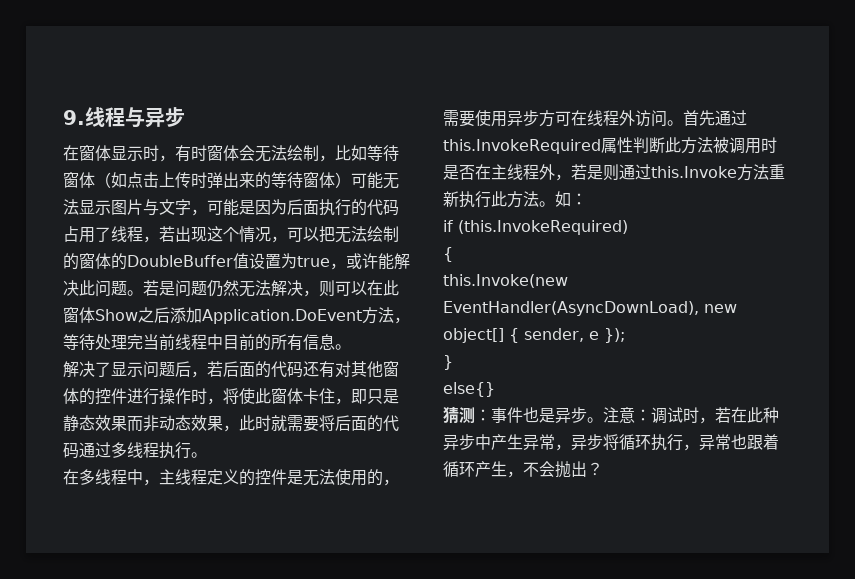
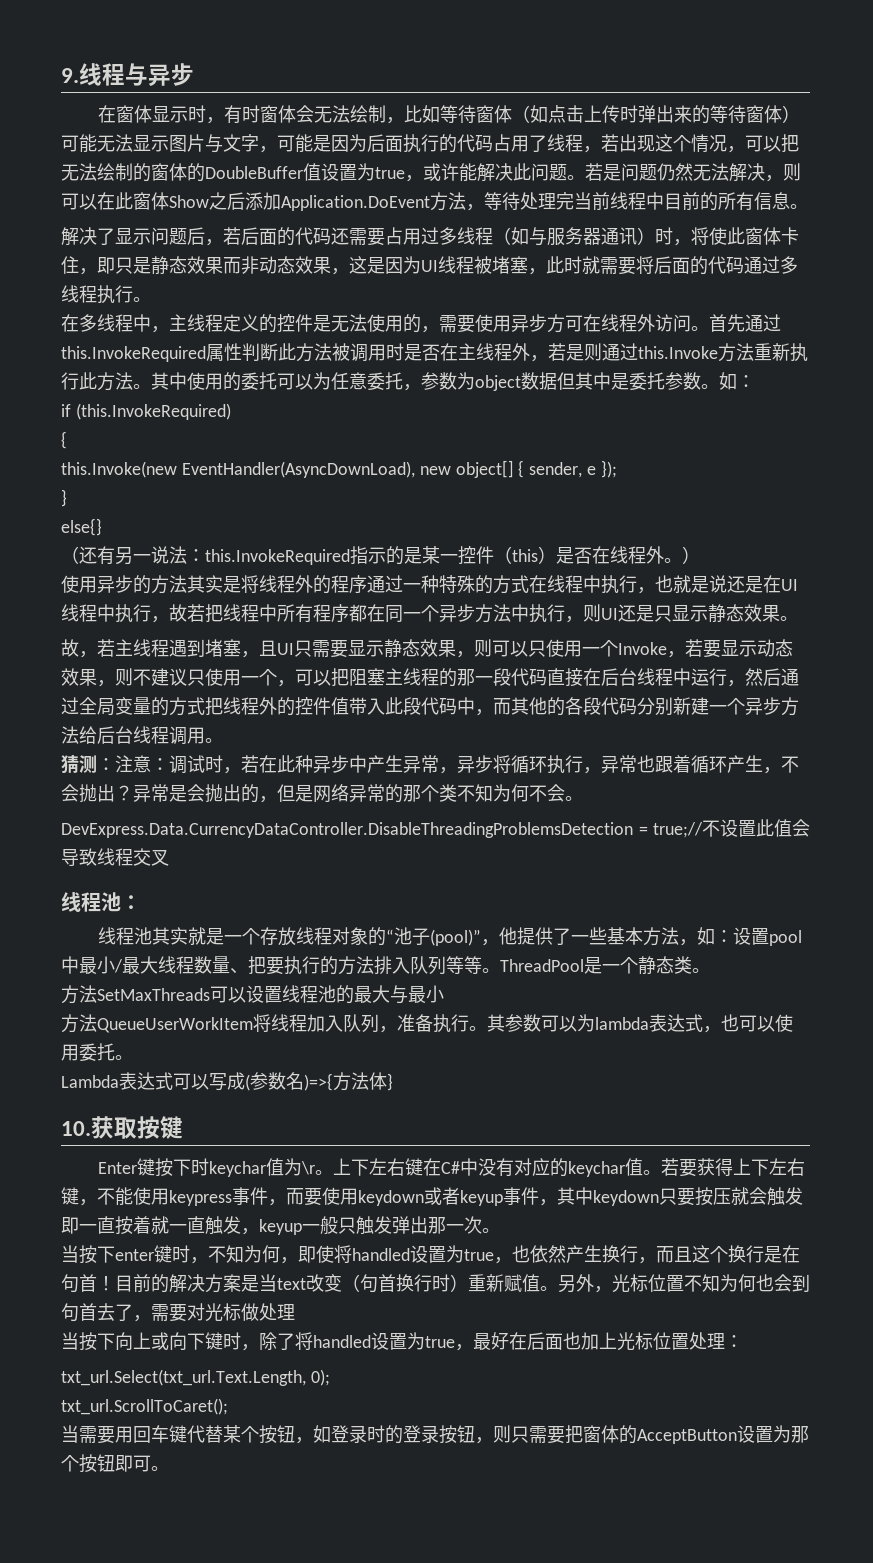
[319,361,399,378] [63,388,191,405] 有对其他窗体的控件进行操作 -> [349,227,655,246] 需要占用过多线程（如与服务器通讯）
(239, 428) none -> [349,256,546,275] 这是因为UI线程被堵塞，
(555, 204) none -> [151,372,719,391] 其中使用的委托可以为任意委托，参数为object数据但其中是委托参数。
[443,406,603,423] 猜测：事件也是异步。 -> [61,546,700,565] [61,575,798,594] [61,604,798,623] [61,639,793,658] [61,668,799,687] [61,697,799,716] [61,726,223,745] [61,755,115,774] （还有另一说法：this.InvokeRequired指示的是某一控件（this）是否在线程外。） // 使用异步的方法其实是将线程外的程序通过一种特殊的方式在线程中执行，也就是说还是在UI线程中执行，故若把线程中所有程序都在同一个异步方法中执行，则UI还是只显示静态效果。 // 故，若主线程遇到堵塞，且UI只需要显示静态效果，则可以只使用一个Invoke，若要显示动态效果，则不建议只使用一个，可以把阻塞主线程的那一段代码直接在后台线程中运行，然后通过全局变量的方式把线程外的控件值带入此段代码中，而其他的各段代码分别新建一个异步方法给后台线程调用。 // 猜测：
(603, 469) none -> [133,784,583,803] [61,819,810,838] [61,848,169,866] [61,892,141,912] [97,927,802,946] [61,956,710,975] [61,985,444,1004] [61,1014,793,1033] [61,1043,133,1061] [61,1072,393,1091] [61,1116,183,1139] [97,1158,805,1177] [61,1187,803,1206] [61,1216,500,1235] [61,1245,800,1264] [61,1274,810,1293] [61,1303,295,1322] [61,1332,743,1351] [61,1369,330,1386] [61,1398,228,1415] [61,1425,809,1444] [61,1454,169,1473] 异常是会抛出的，但是网络异常的那个类不知为何不会。 // DevExpress.Data.CurrencyDataController.DisableThreadingProblemsDetection = true;//不设置此值会导致线程交叉 // 线程池： // 线程池其实就是一个存放线程对象的“池子(pool)”，他提供了一些基本方法，如：设置pool中最小/最大线程数量、把要执行的方法排入队列等等。ThreadPool是一个静态类。 // 方法SetMaxThreads可以设置线程池的最大与最小 // 方法QueueUserWorkItem将线程加入队列，准备执行。其参数可以为lambda表达式，也可以使用委托。 // Lambda表达式可以写成(参数名)=>{方法体} // 10.获取按键 // Enter键按下时keychar值为\r。上下左右键在C#中没有对应的keychar值。若要获得上下左右键，不能使用keypress事件，而要使用keydown或者keyup事件，其中keydown只要按压就会触发即一直按着就一直触发，keyup一般只触发弹出那一次。 // 当按下enter键时，不知为何，即使将handled设置为true，也依然产生换行，而且这个换行是在句首！目前的解决方案是当text改变（句首换行时）重新赋值。另外，光标位置不知为何也会到句首去了，需要对光标做处理 // 当按下向上或向下键时，除了将handled设置为true，最好在后面也加上光标位置处理： // txt_url.Select(txt_url.Text.Length, 0); // txt_url.ScrollToCaret(); // 当需要用回车键代替某个按钮，如登录时的登录按钮，则只需要把窗体的AcceptButton设置为那个按钮即可。

